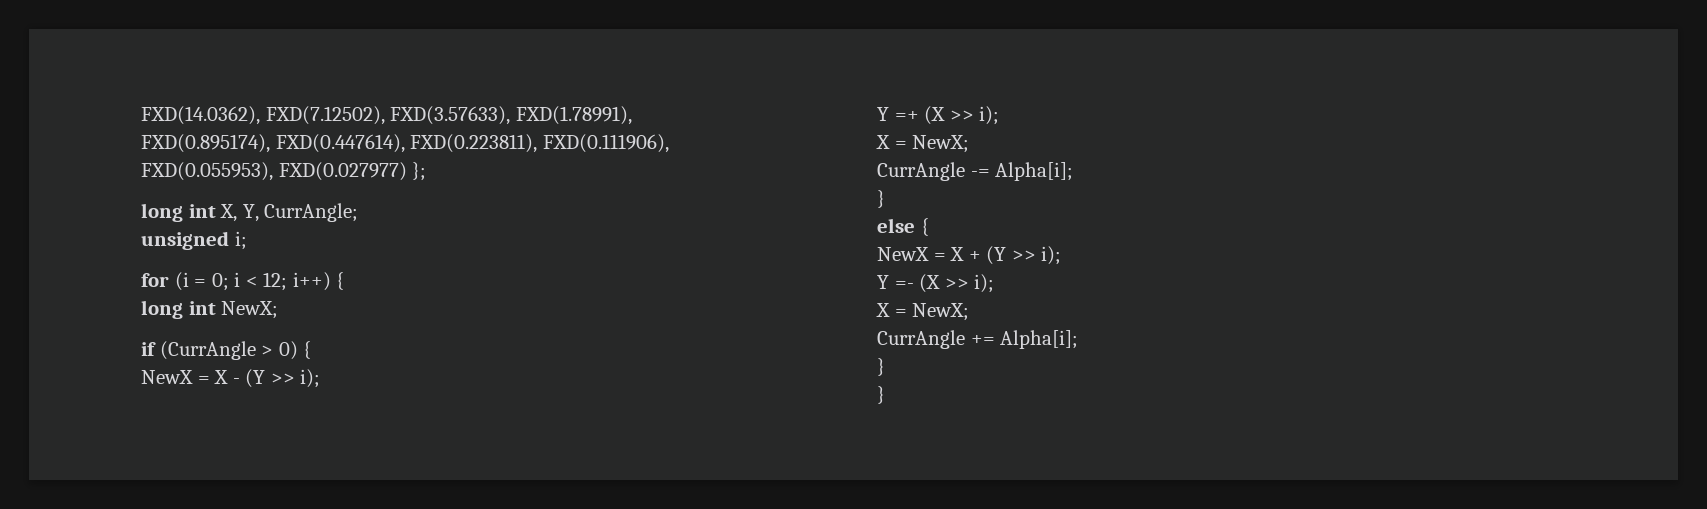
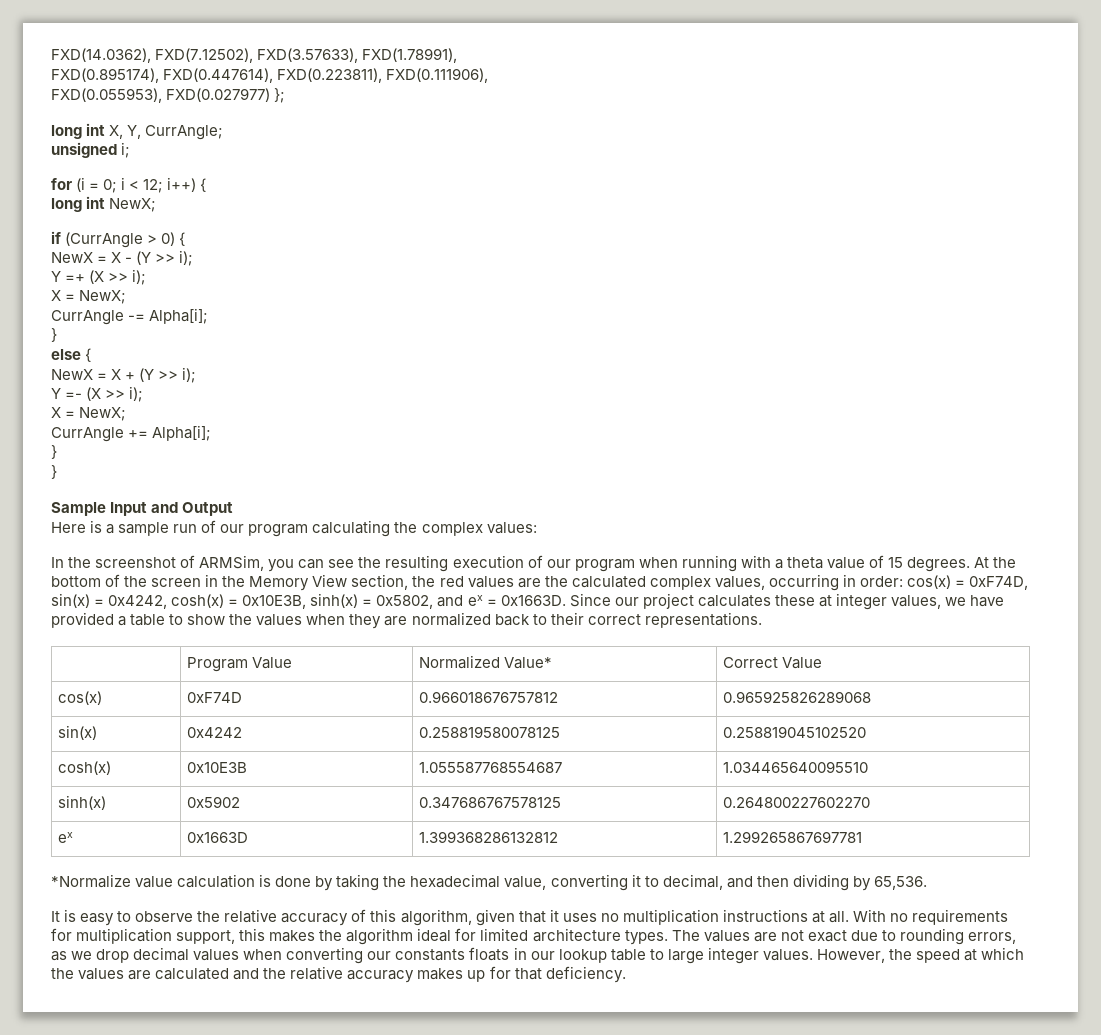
(885, 395) none -> [51,502,234,516] [51,520,537,537] [51,555,1017,572] [51,574,1029,591] [51,593,1005,610] [51,612,762,629] [186,657,292,672] [418,655,552,669] [722,657,822,669] [57,691,102,705] [186,692,242,703] [418,691,558,703] [722,691,871,703] [57,725,97,740] [186,727,242,738] [418,726,560,738] [722,726,866,738] [57,761,111,775] [186,762,247,773] [418,762,562,773] [722,761,868,773] [57,795,106,810] [186,796,240,808] [418,797,561,808] [722,797,870,808] [57,832,73,843] [186,832,248,843] [418,831,558,843] [722,831,862,843] [51,874,927,891] [51,909,1009,926] [51,928,1016,945] [51,947,1025,964] [51,966,626,983] // Sample Input and Output // Here is a sample run of our program calculating the complex values: // In the screenshot of ARMSim, you can see the resulting execution of our program when running with a theta value of 15 degrees. At the bottom of the screen in the Memory View section, the red values are the calculated complex values, occurring in order: cos(x) = 0xF74D, sin(x) = 0x4242, cosh(x) = 0x10E3B, sinh(x) = 0x5802, and ex = 0x1663D. Since our project calculates these at integer values, we have provided a table to show the values when they are normalized back to their correct representations. // | Program Value | Normalized Value* | Correct Value // cos(x) | 0xF74D | 0.966018676757812 | 0.965925826289068 // sin(x) | 0x4242 | 0.258819580078125 | 0.258819045102520 // cosh(x) | 0x10E3B | 1.055587768554687 | 1.034465640095510 // sinh(x) | 0x5902 | 0.347686767578125 | 0.264800227602270 // ex | 0x1663D | 1.399368286132812 | 1.299265867697781 // *Normalize value calculation is done by taking the hexadecimal value, converting it to decimal, and then dividing by 65,536. // It is easy to observe the relative accuracy of this algorithm, given that it uses no multiplication instructions at all. With no requirements for multiplication support, this makes the algorithm ideal for limited architecture types. The values are not exact due to rounding errors, as we drop decimal values when converting our constants floats in our lookup table to large integer values. However, the speed at which the values are calculated and the relative accuracy makes up for that deficiency.

